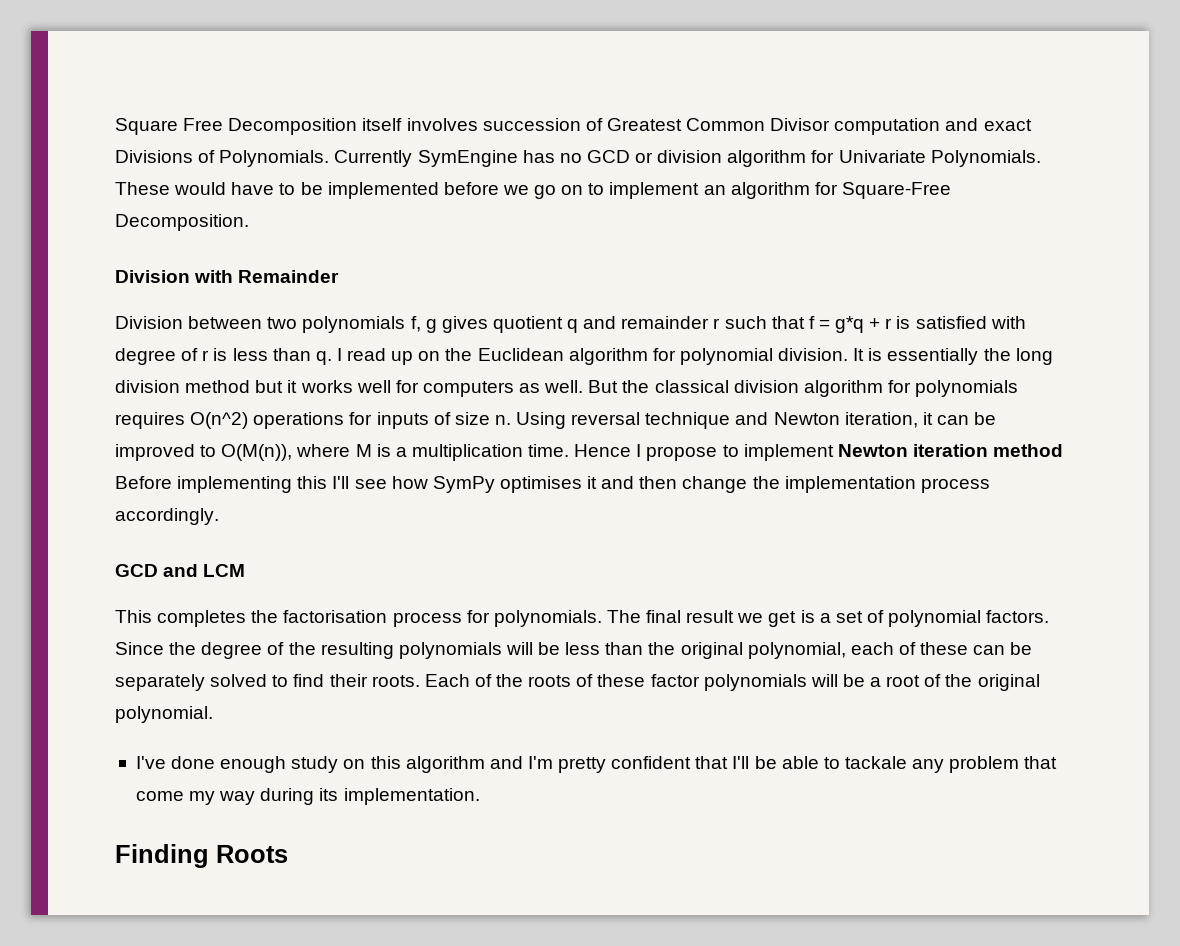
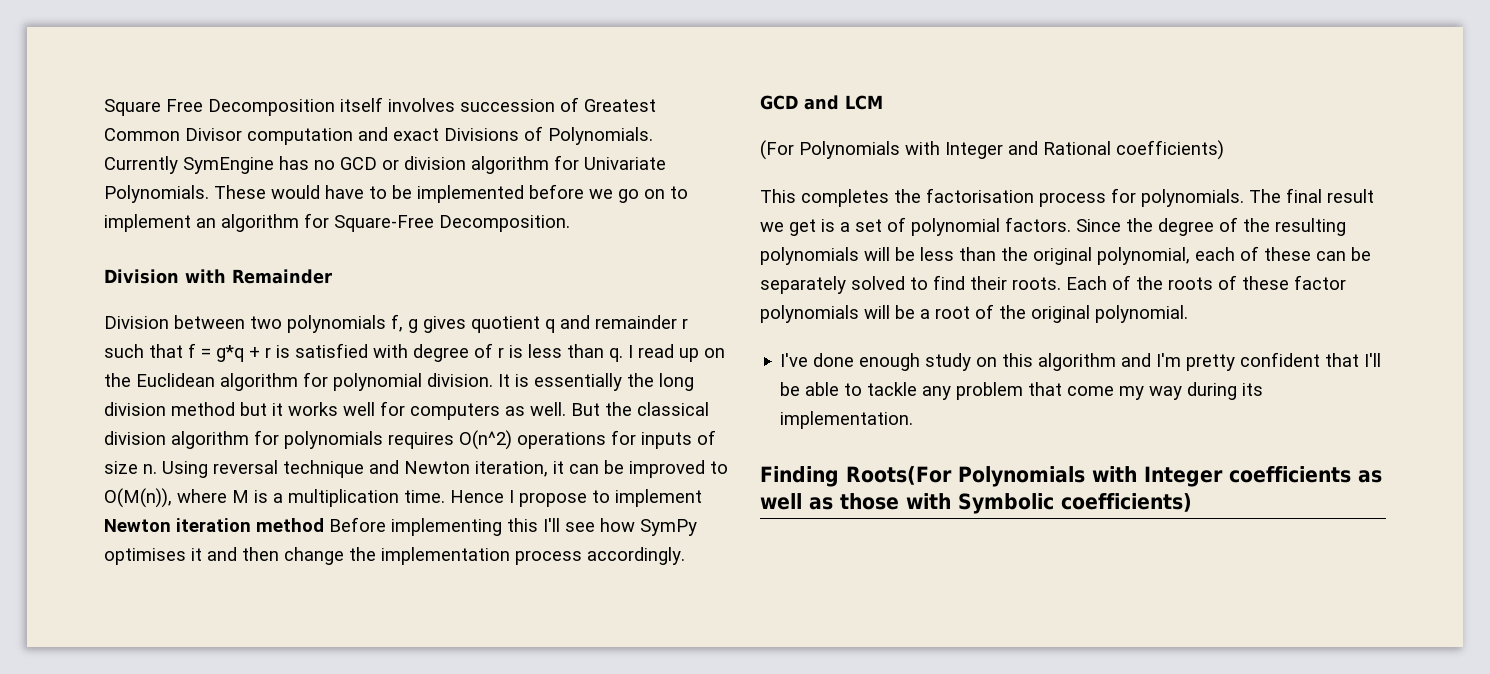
(246, 570) none -> [760,140,1224,160] // (For Polynomials with Integer and Rational coefficients)
[844,756,907,769] tackale -> [867,382,918,396] tackle
[216,845,288,863] Roots -> [846,466,1382,487] [760,493,1192,514] Roots(For Polynomials with Integer coefficients as well as those with Symbolic coefficients)

